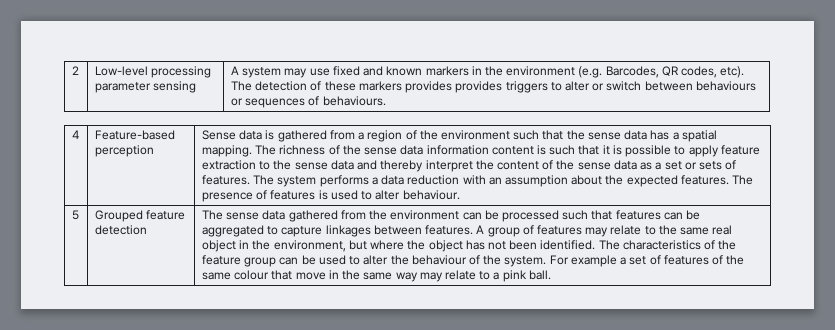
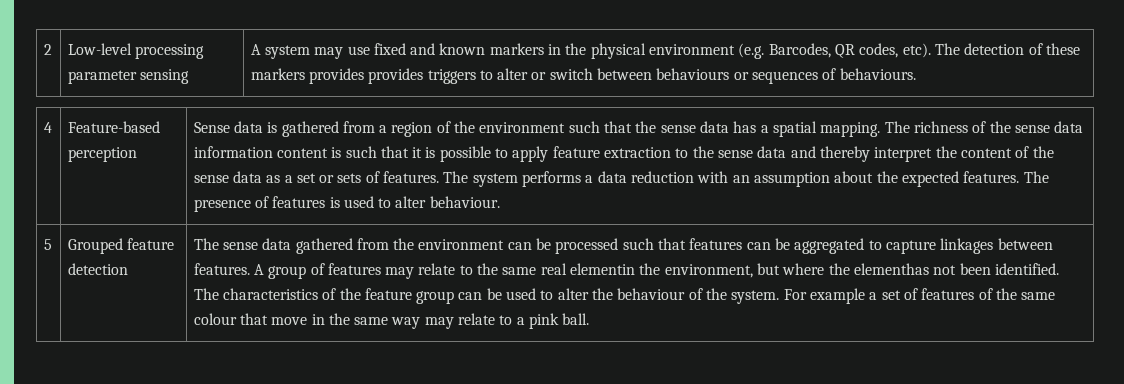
(503, 71) none -> [590,43,646,59] physical
[201,240,250,252] object in -> [570,263,636,275] elementin
[428,240,485,252] object has -> [854,263,930,275] elementhas

